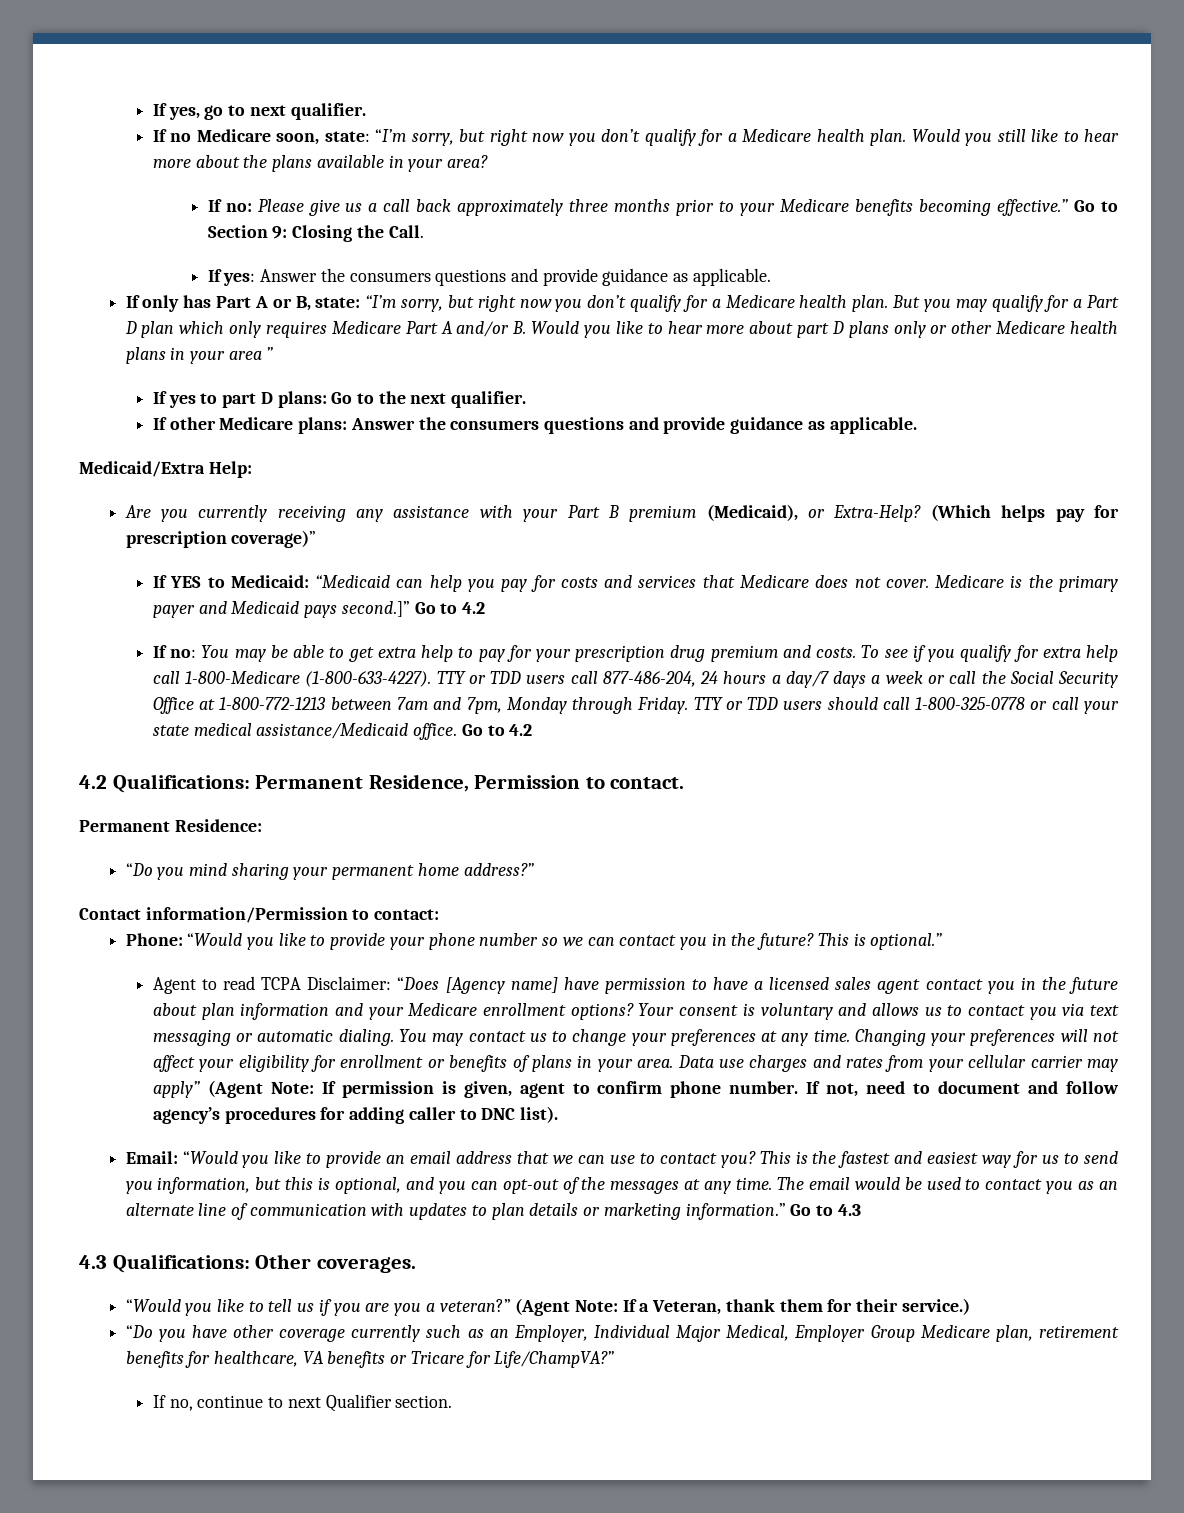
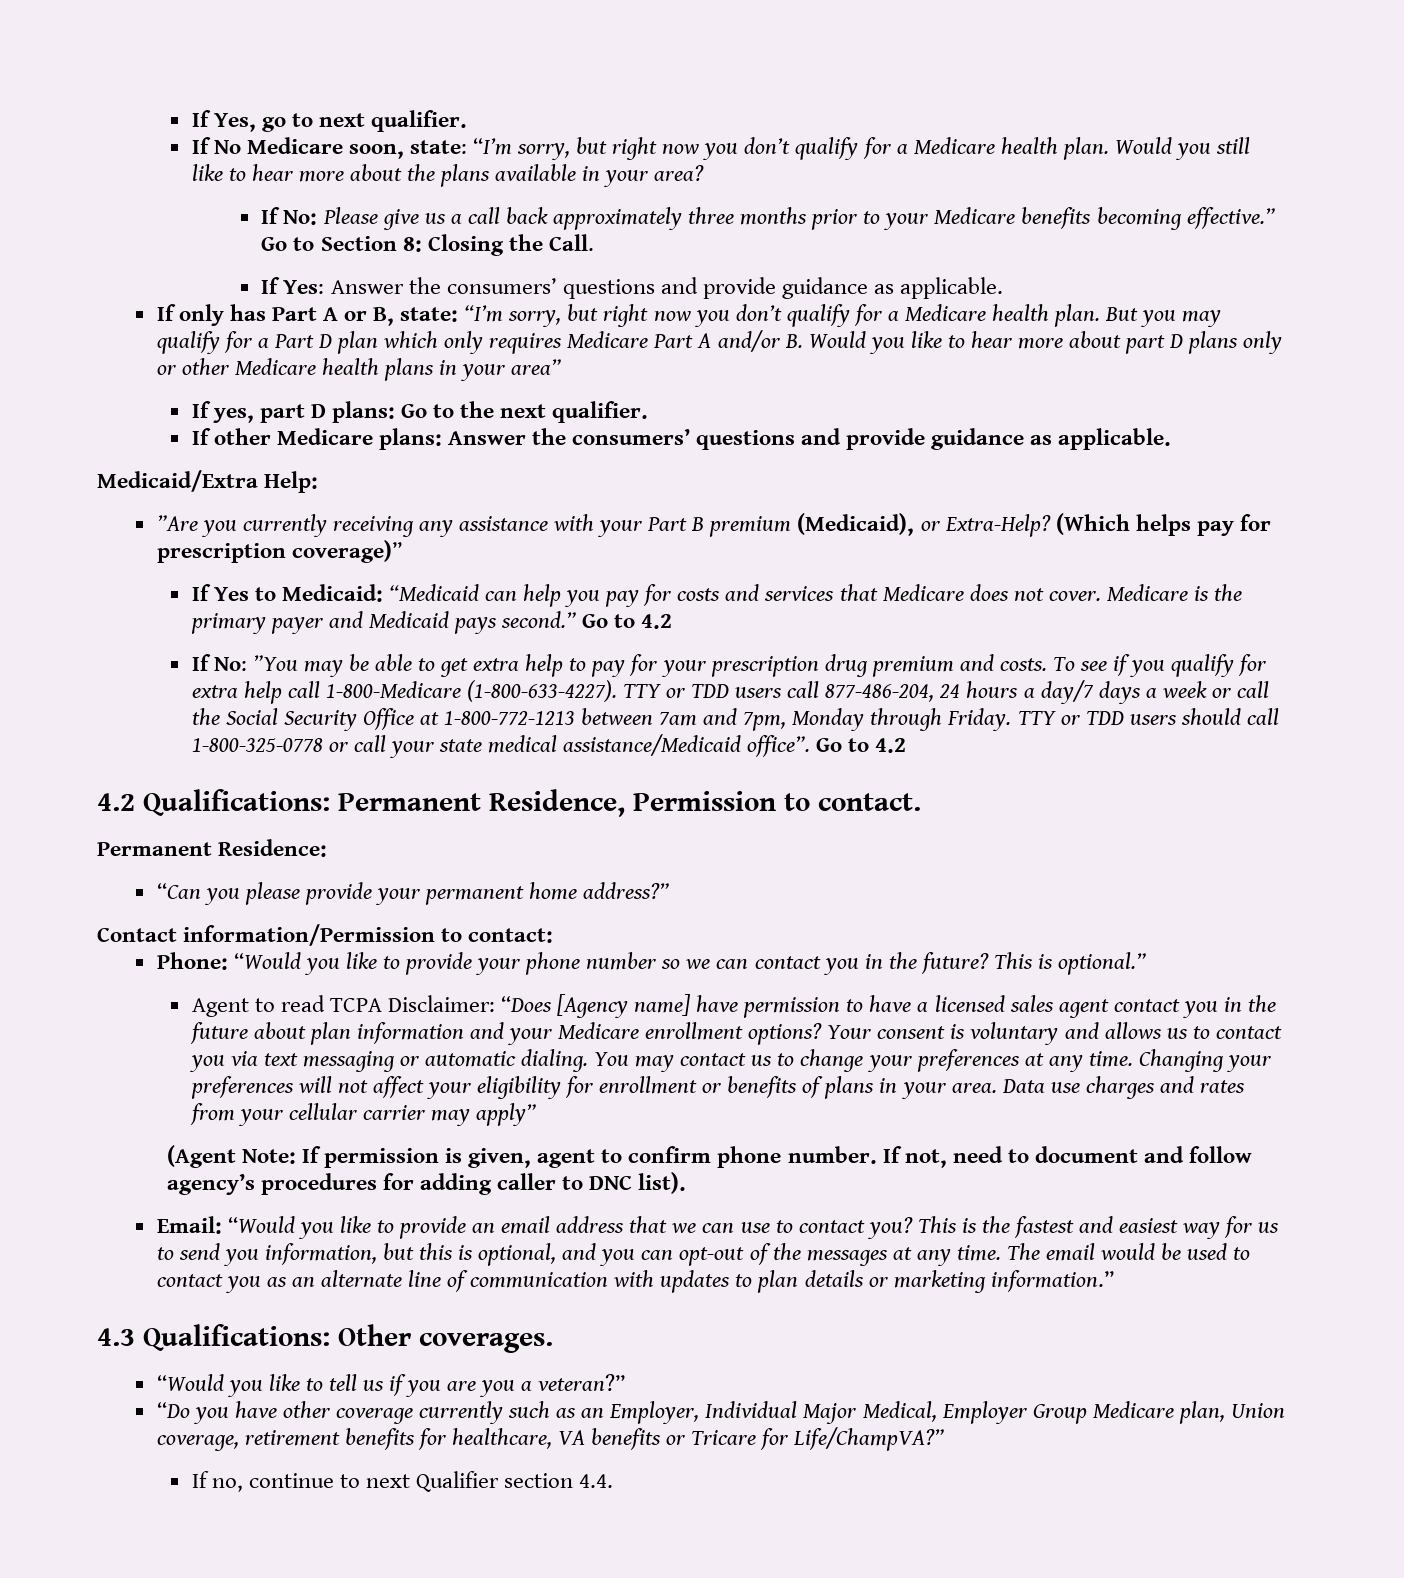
[152,103,200,120] If yes, -> [191,110,256,132] If Yes,
[170,133,192,142] no -> [213,140,241,154] No
[225,203,252,212] no: -> [283,210,318,225] No:
[272,226,288,239] 9: -> [402,237,422,252] 8:
[223,268,431,286] yes: Answer the consumers -> [283,277,557,294] Yes: Answer the consumers’
[228,347,274,360] [152,391,218,408] area ” // If yes to -> [511,359,562,375] [191,401,254,423] area” // If yes,
[450,420,540,430] consumers -> [571,428,690,445] consumers’
[124,505,151,518] Are -> [156,515,198,531] ”Are
[170,576,202,588] YES -> [213,587,249,601] Yes
[341,601,410,617] second.]” -> [500,611,576,628] second.”
[170,645,230,658] no: You -> [213,655,298,671] No: ”You
[413,723,458,740] office. -> [747,735,811,757] office”.
[125,863,289,880] “Do you mind sharing -> [156,882,372,905] “Can you please provide
(200, 1089) none -> (536, 1114) //
[790,1204,861,1216] Go to 4.3 -> (1114, 1281) none
[515,1298,970,1316] (Agent Note: If a Veteran, thank them for their service.) -> (626, 1382) none
(1033, 1333) none -> [1230,1403,1285,1418] [156,1435,239,1451] Union coverage,
[395,1395,453,1408] section. -> [503,1473,614,1488] section 4.4.

